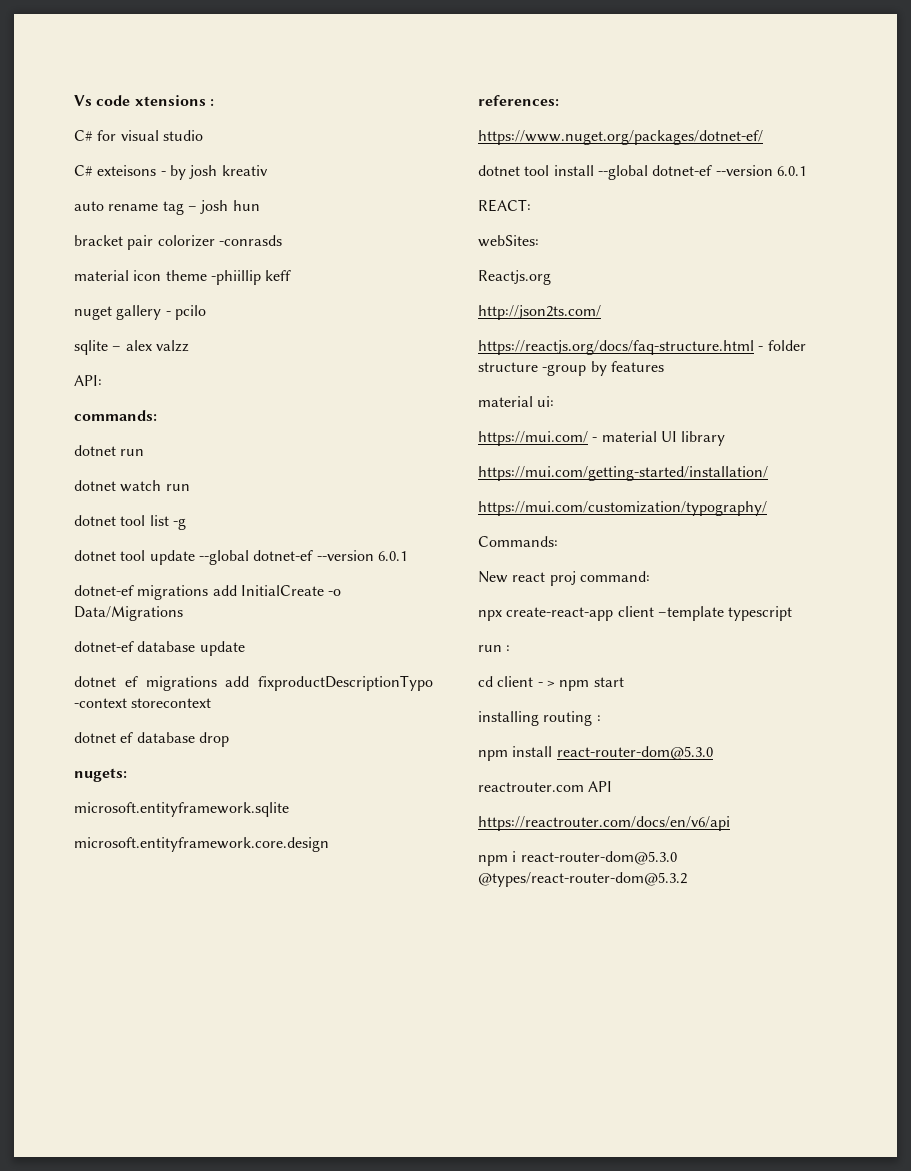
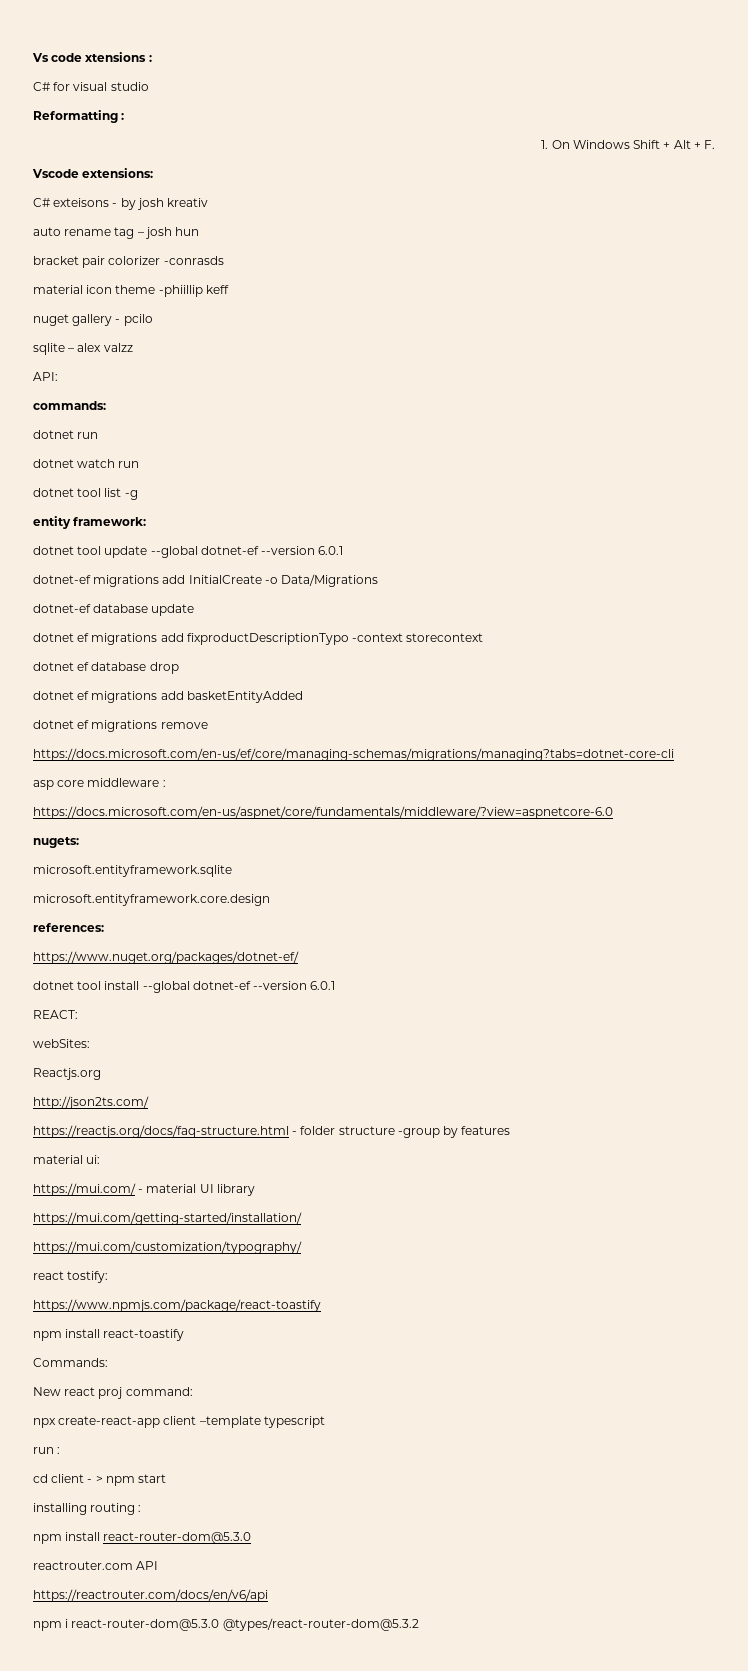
(203, 135) none -> [33,110,125,123] [541,140,715,149] [32,168,154,178] // Reformatting : // 1. On Windows Shift + Alt + F. // Vscode extensions:
(186, 524) none -> [33,516,147,529] // entity framework:
(229, 739) none -> [33,691,303,703] [33,720,208,732] [33,748,674,761] [33,778,166,790] [33,806,613,819] // dotnet ef migrations add basketEntityAdded // dotnet ef migrations remove // https://docs.microsoft.com/en-us/ef/core/managing-schemas/migrations/managing?tabs=dotnet-core-cli // asp core middleware : // https://docs.microsoft.com/en-us/aspnet/core/fundamentals/middleware/?view=aspnetcore-6.0
(767, 508) none -> [33,1271,109,1283] [33,1299,321,1312] [33,1329,185,1341] // react tostify: // https://www.npmjs.com/package/react-toastify // npm install react-toastify

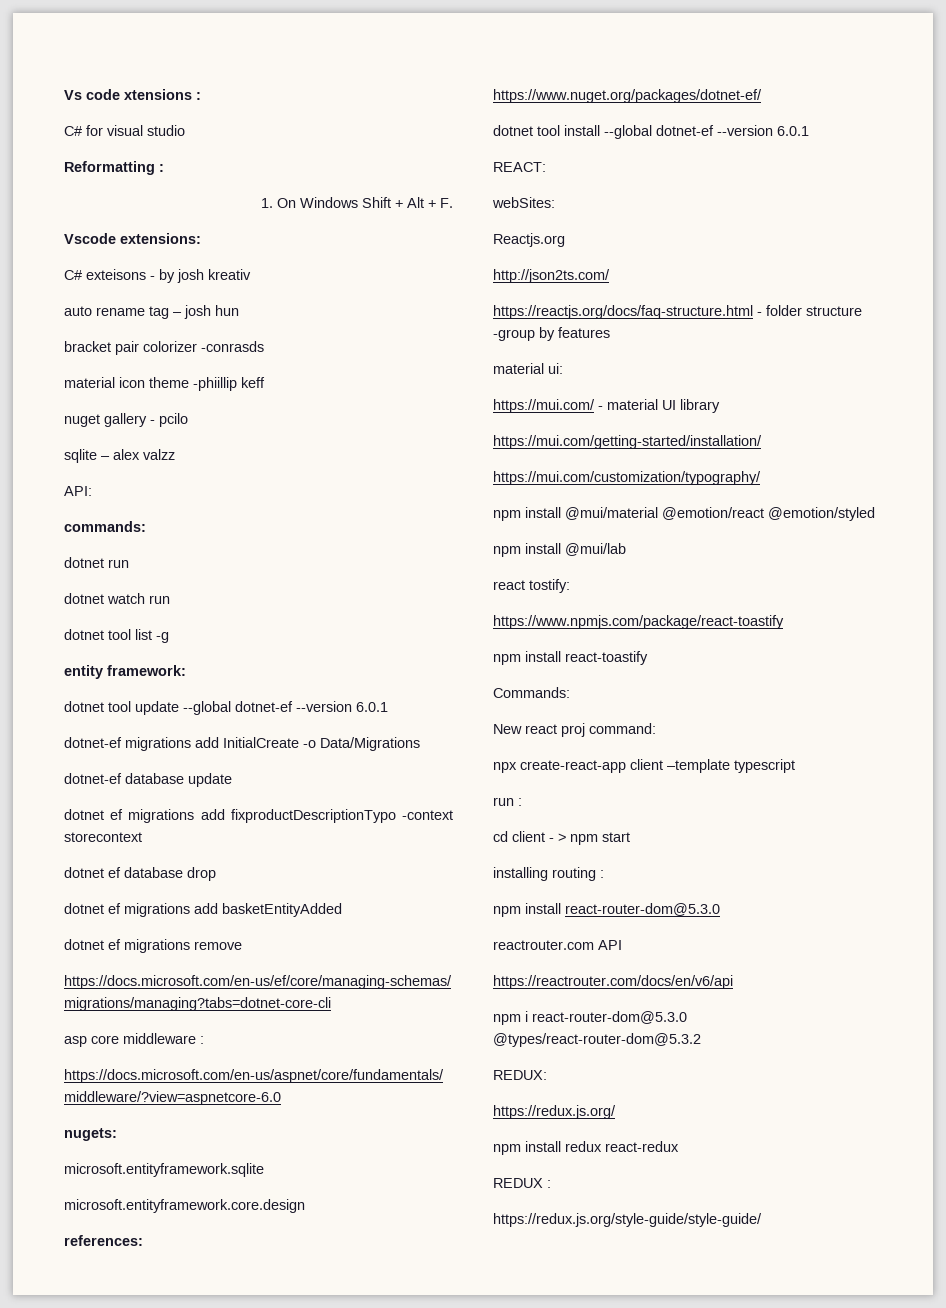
(302, 1247) none -> [493,507,875,521] [493,543,626,557] // npm install @mui/material @emotion/react @emotion/styled // npm install @mui/lab
(419, 1624) none -> [493,1070,547,1080] [493,1105,616,1119] [493,1141,679,1155] [493,1178,551,1188] [493,1213,762,1227] // REDUX: // https://redux.js.org/ // npm install redux react-redux // REDUX : // https://redux.js.org/style-guide/style-guide/

